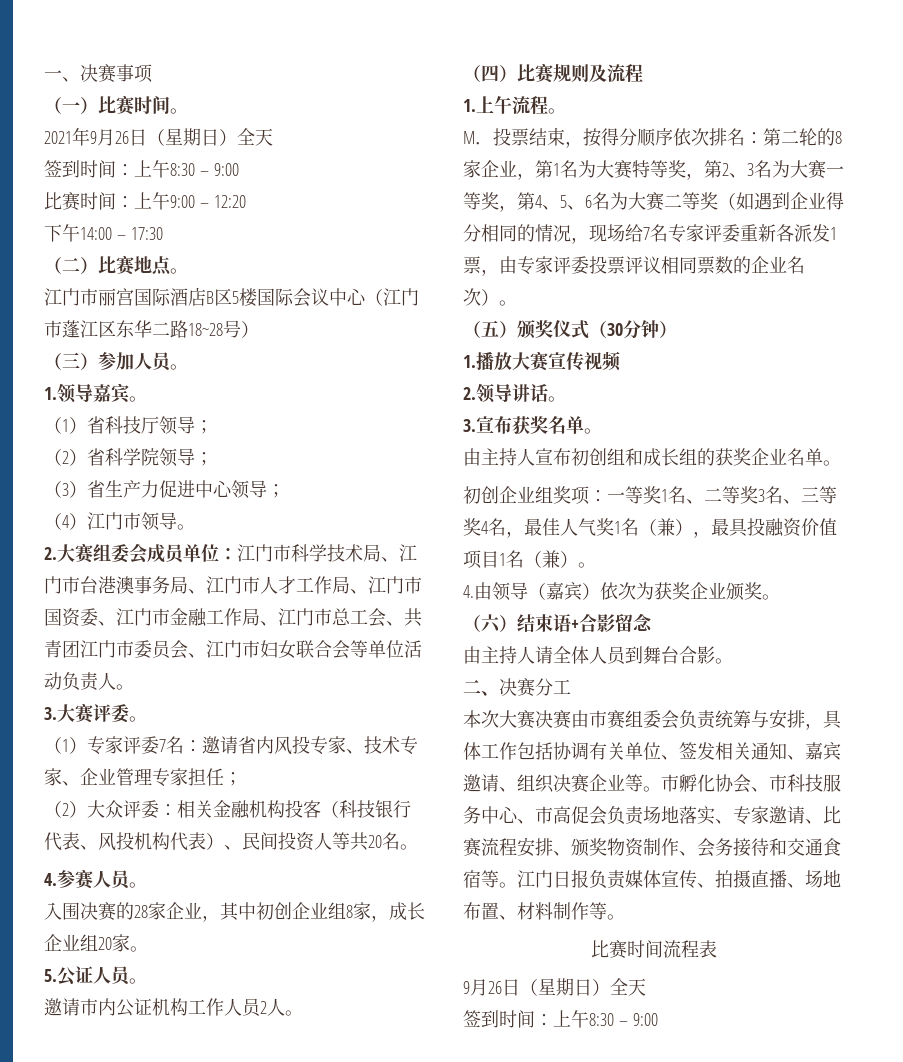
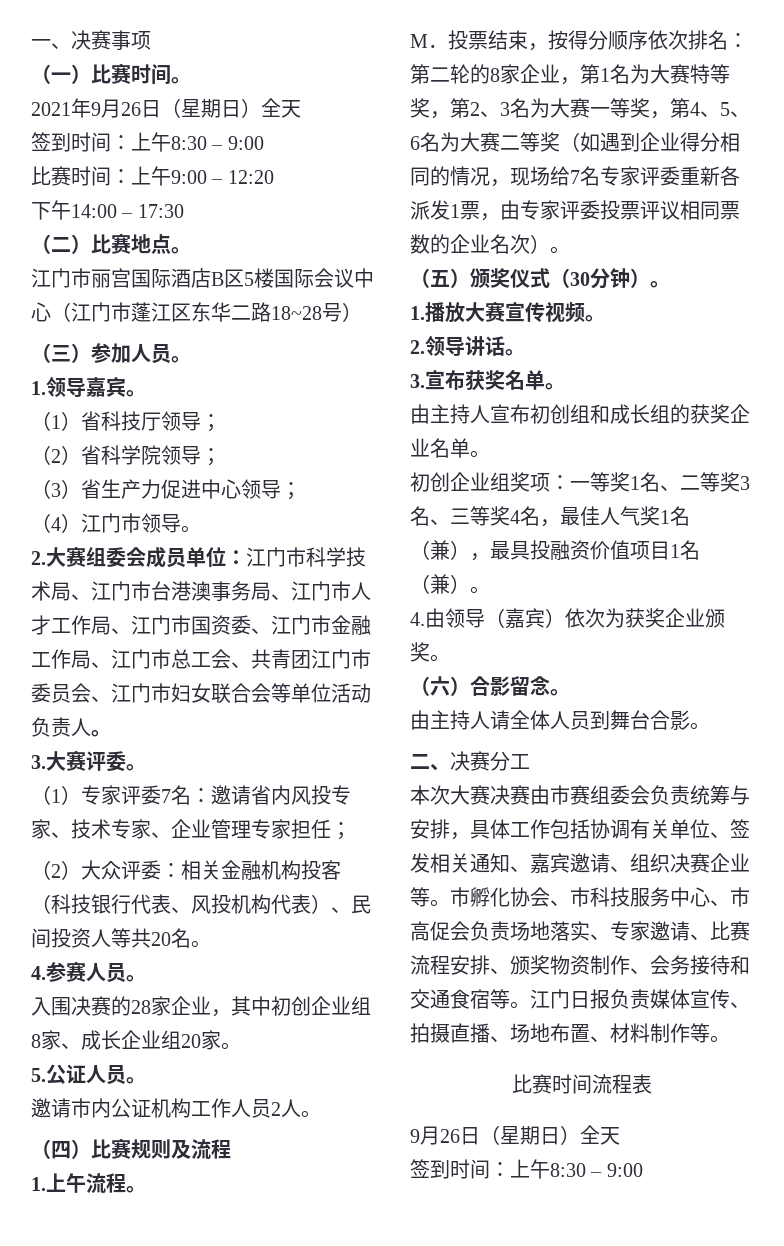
[371,915,389,922] ， -> [61,1043,81,1049] 、
(677, 329) none -> [650,281,670,288] 。
(621, 361) none -> [585,315,605,322] 。
[517,614,579,633] 结束语+ -> (470, 686) none
(653, 622) none -> [550,689,570,696] 。

